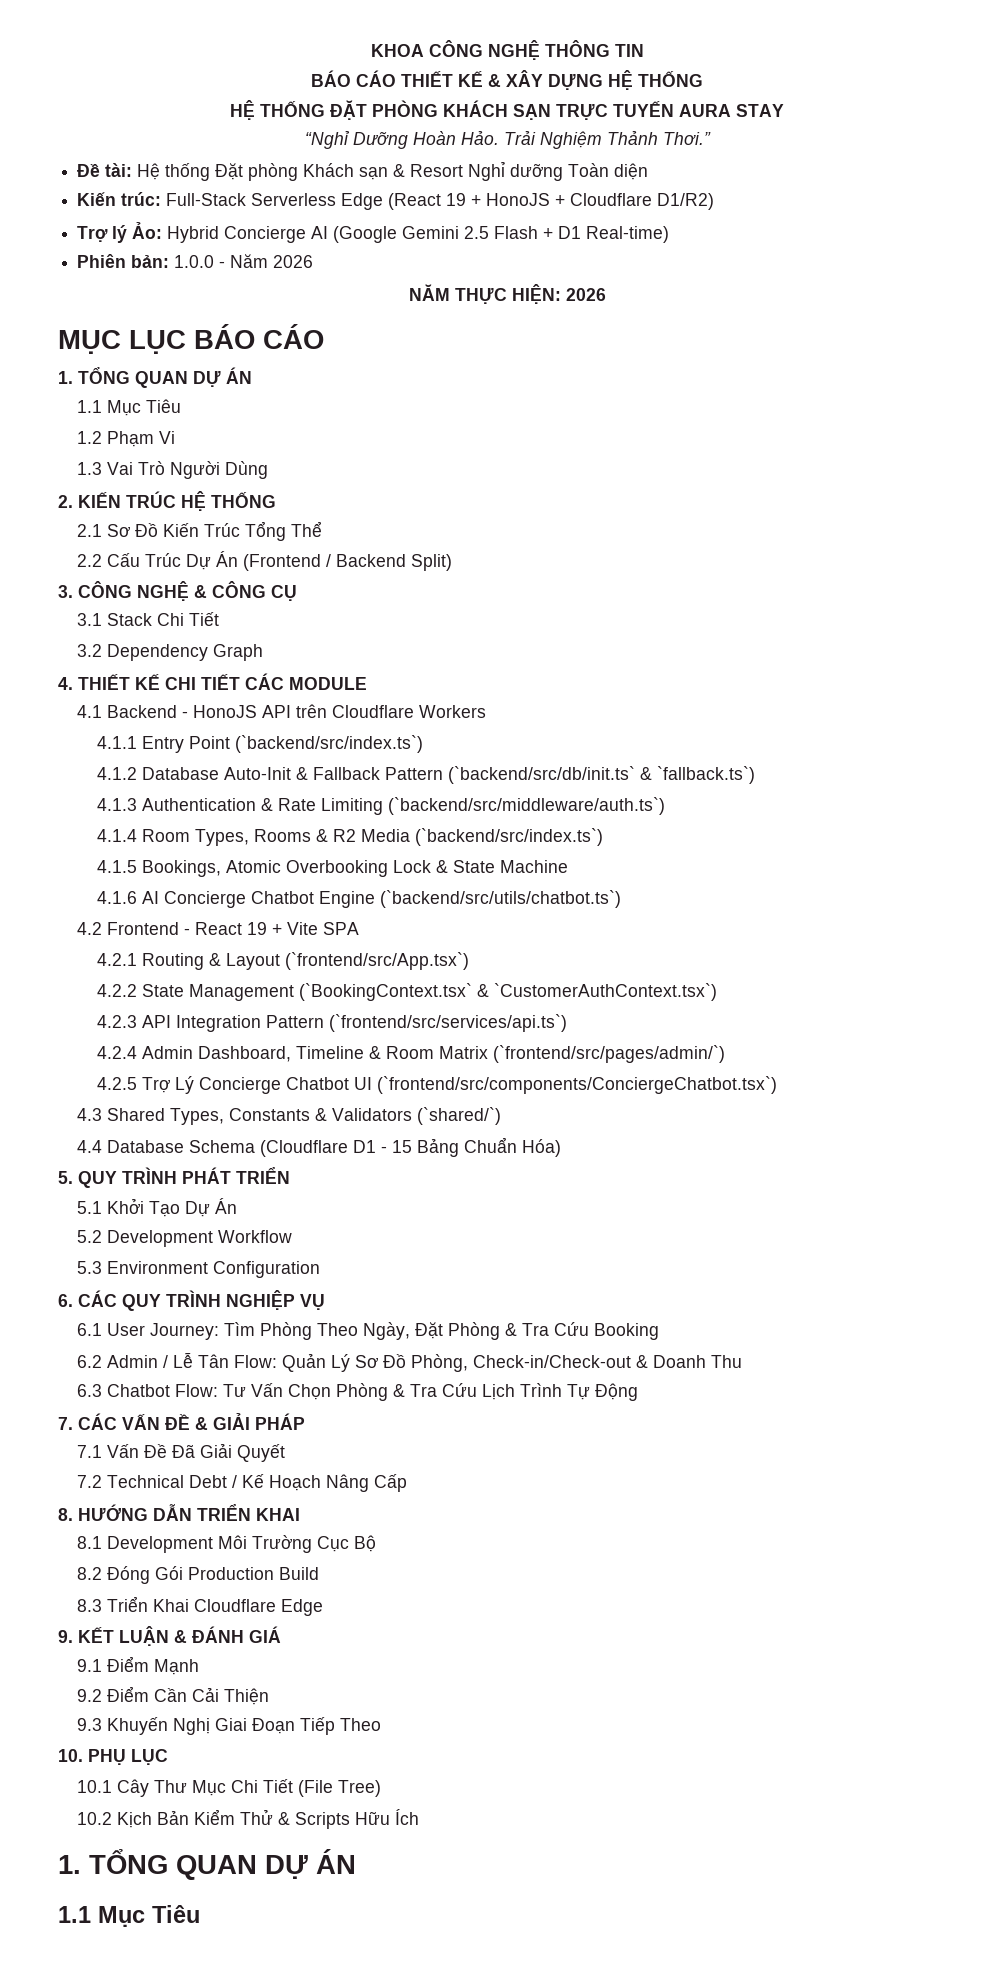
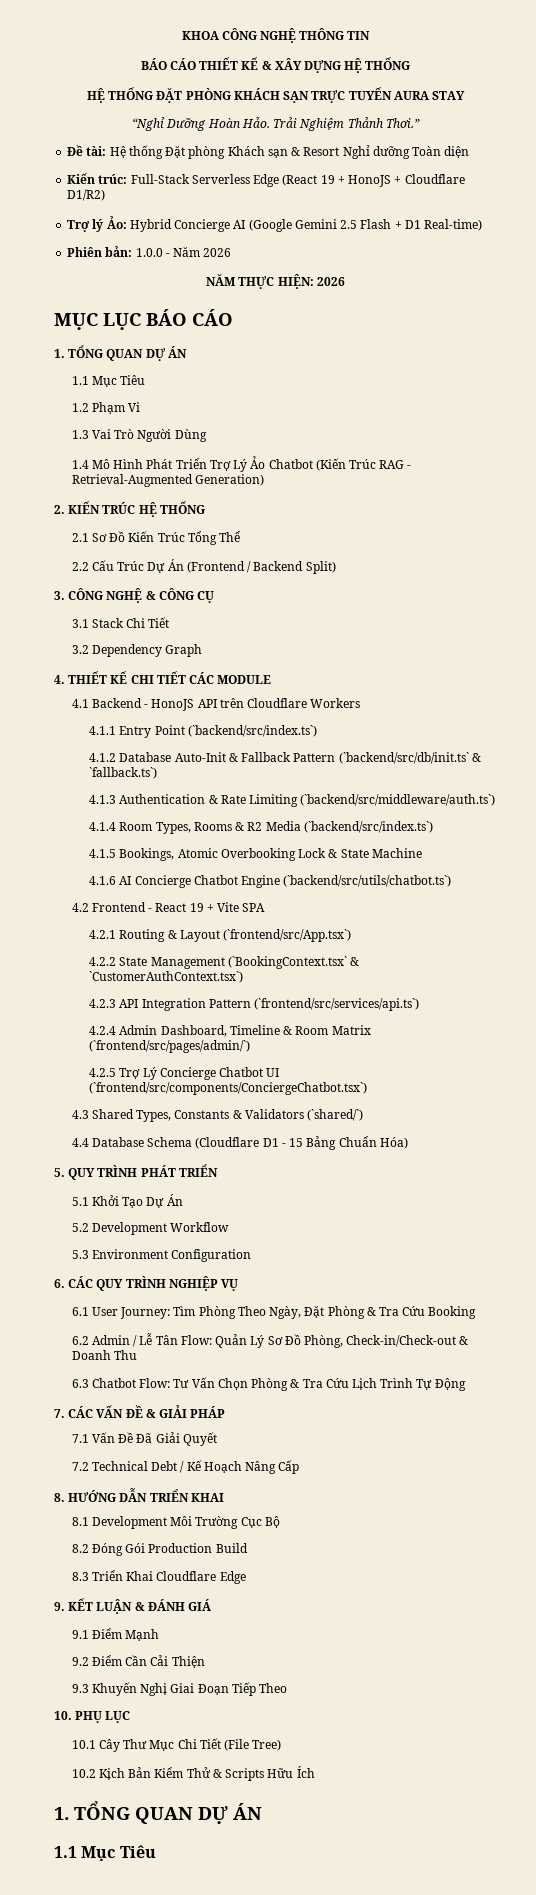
(269, 470) none -> [71,456,412,472] [71,474,264,487] // 1.4 Mô Hình Phát Triển Trợ Lý Ảo Chatbot (Kiến Trúc RAG - Retrieval-Augmented Generation)

